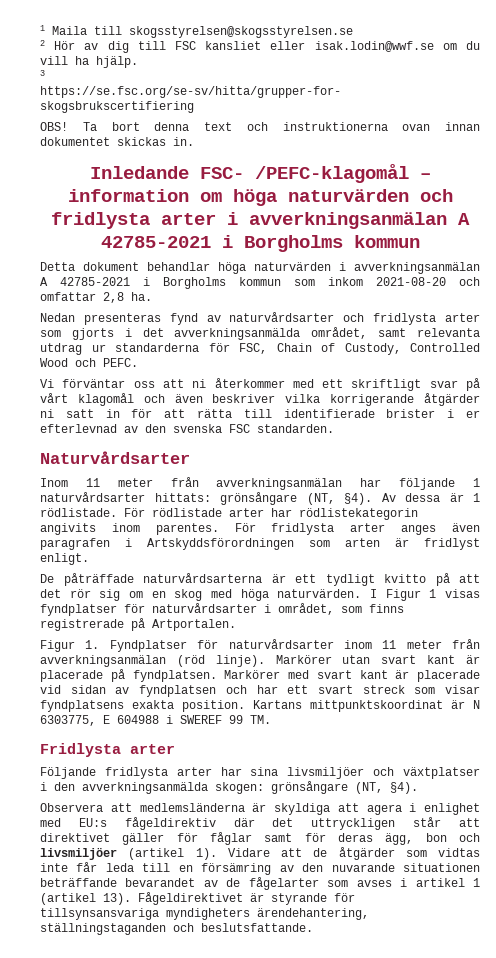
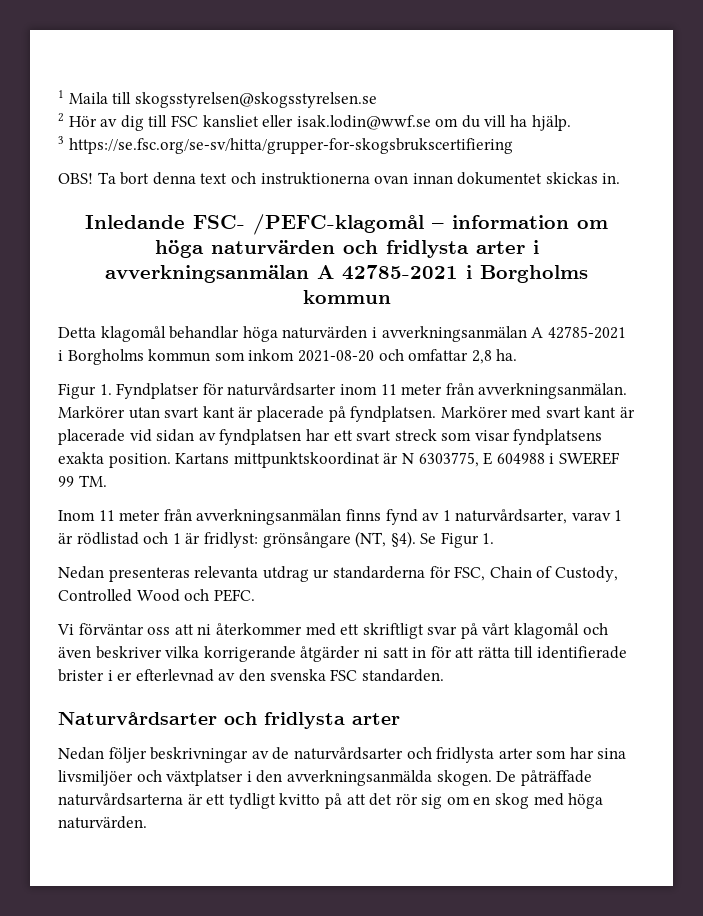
[83,262,139,271] dokument -> [100,326,166,342] klagomål
[40,312,480,325] [40,327,407,340] Nedan presenteras fynd av naturvårdsarter och fridlysta arter som gjorts i det avverkningsanmälda området, samt -> [58,383,628,399] [58,406,636,422] [58,429,603,445] [58,452,620,468] [58,475,107,487] [58,509,623,525] [58,531,495,548] [58,566,190,582] Figur 1. Fyndplatser för naturvårdsarter inom 11 meter från avverkningsanmälan. Markörer utan svart kant är placerade på fyndplatsen. Markörer med svart kant är placerade vid sidan av fyndplatsen har ett svart streck som visar fyndplatsens exakta position. Kartans mittpunktskoordinat är N 6303775, E 604988 i SWEREF 99 TM. // Inom 11 meter från avverkningsanmälan finns fynd av 1 naturvårdsarter, varav 1 är rödlistad och 1 är fridlyst: grönsångare (NT, §4). Se Figur 1. // Nedan presenteras
[40,477,480,490] [40,492,480,505] [40,508,418,520] [40,523,480,535] [40,538,480,550] [40,553,89,565] // Inom 11 meter från avverkningsanmälan har följande 1 naturvårdsarter hittats: grönsångare (NT, §4). Av dessa är 1 rödlistade. För rödlistade arter har rödlistekategorin angivits inom parentes. För fridlysta arter anges även paragrafen i Artskyddsförordningen som arten är fridlyst enligt. // -> [224,712,400,729] [58,747,627,763] [58,770,492,786] och fridlysta arter // Nedan följer beskrivningar av de naturvårdsarter och fridlysta arter som har sina livsmiljöer och växtplatser i den avverkningsanmälda skogen.
[370,589,481,601] [40,603,404,616] [40,618,236,631] [40,639,480,652] [40,655,480,667] [40,669,480,682] [40,685,480,697] [40,700,480,712] [40,715,271,726] [40,743,175,757] [40,767,480,779] [40,781,418,794] [40,803,480,815] [40,817,480,830] [40,832,480,845] [40,847,480,860] [40,862,481,875] [40,877,481,890] [40,892,355,905] [40,908,369,920] [40,923,313,935] I Figur 1 visas fyndplatser för naturvårdsarter i området, som finns registrerade på Artportalen. // Figur 1. Fyndplatser för naturvårdsarter inom 11 meter från avverkningsanmälan (röd linje). Markörer utan svart kant är placerade på fyndplatsen. Markörer med svart kant är placerade vid sidan av fyndplatsen och har ett svart streck som visar fyndplatsens exakta position. Kartans mittpunktskoordinat är N 6303775, E 604988 i SWEREF 99 TM. // Fridlysta arter // Följande fridlysta arter har sina livsmiljöer och växtplatser i den avverkningsanmälda skogen: grönsångare (NT, §4). // Observera att medlemsländerna är skyldiga att agera i enlighet med EU:s fågeldirektiv där det uttryckligen står att direktivet gäller för fåglar samt för deras ägg, bon och livsmiljöer (artikel 1). Vidare att de åtgärder som vidtas inte får leda till en försämring av den nuvarande situationen beträffande bevarandet av de fågelarter som avses i artikel 1 (artikel 13). Fågeldirektivet är styrande för tillsynsansvariga myndigheters ärendehantering, ställningstaganden och beslutsfattande. -> (147, 822) none

